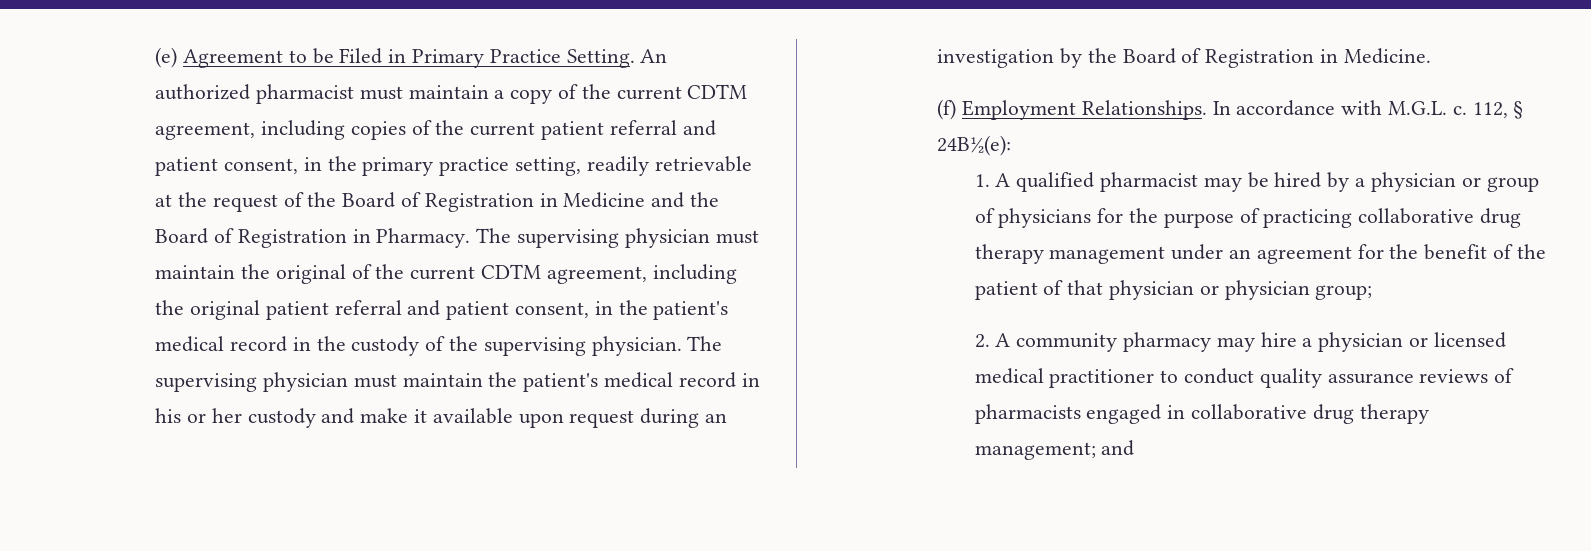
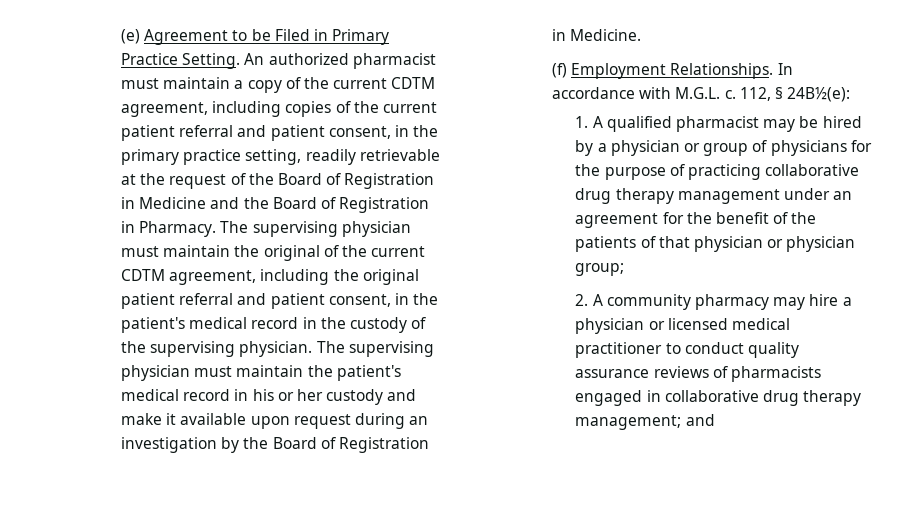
[974,281,1038,300] patient -> [575,236,637,252] patients

